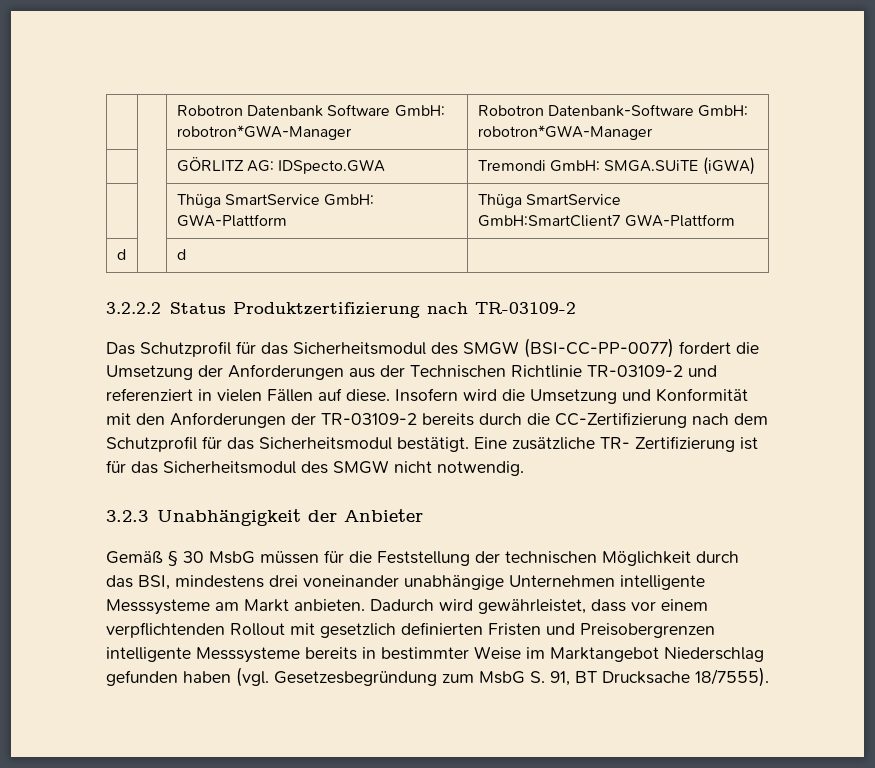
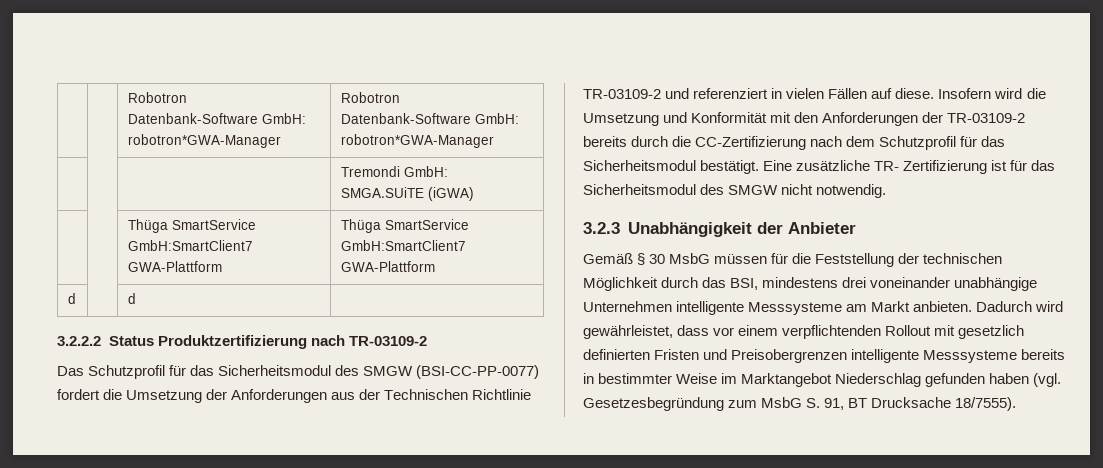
[176,104,391,117] | | Robotron Datenbank Software -> [127,92,187,103] [127,113,258,124] | | Robotron Datenbank-Software
[176,157,386,174] GÖRLITZ AG: IDSpecto.GWA -> (494, 141) none
[324,194,375,206] GmbH: -> [127,240,253,251] GmbH:SmartClient7

